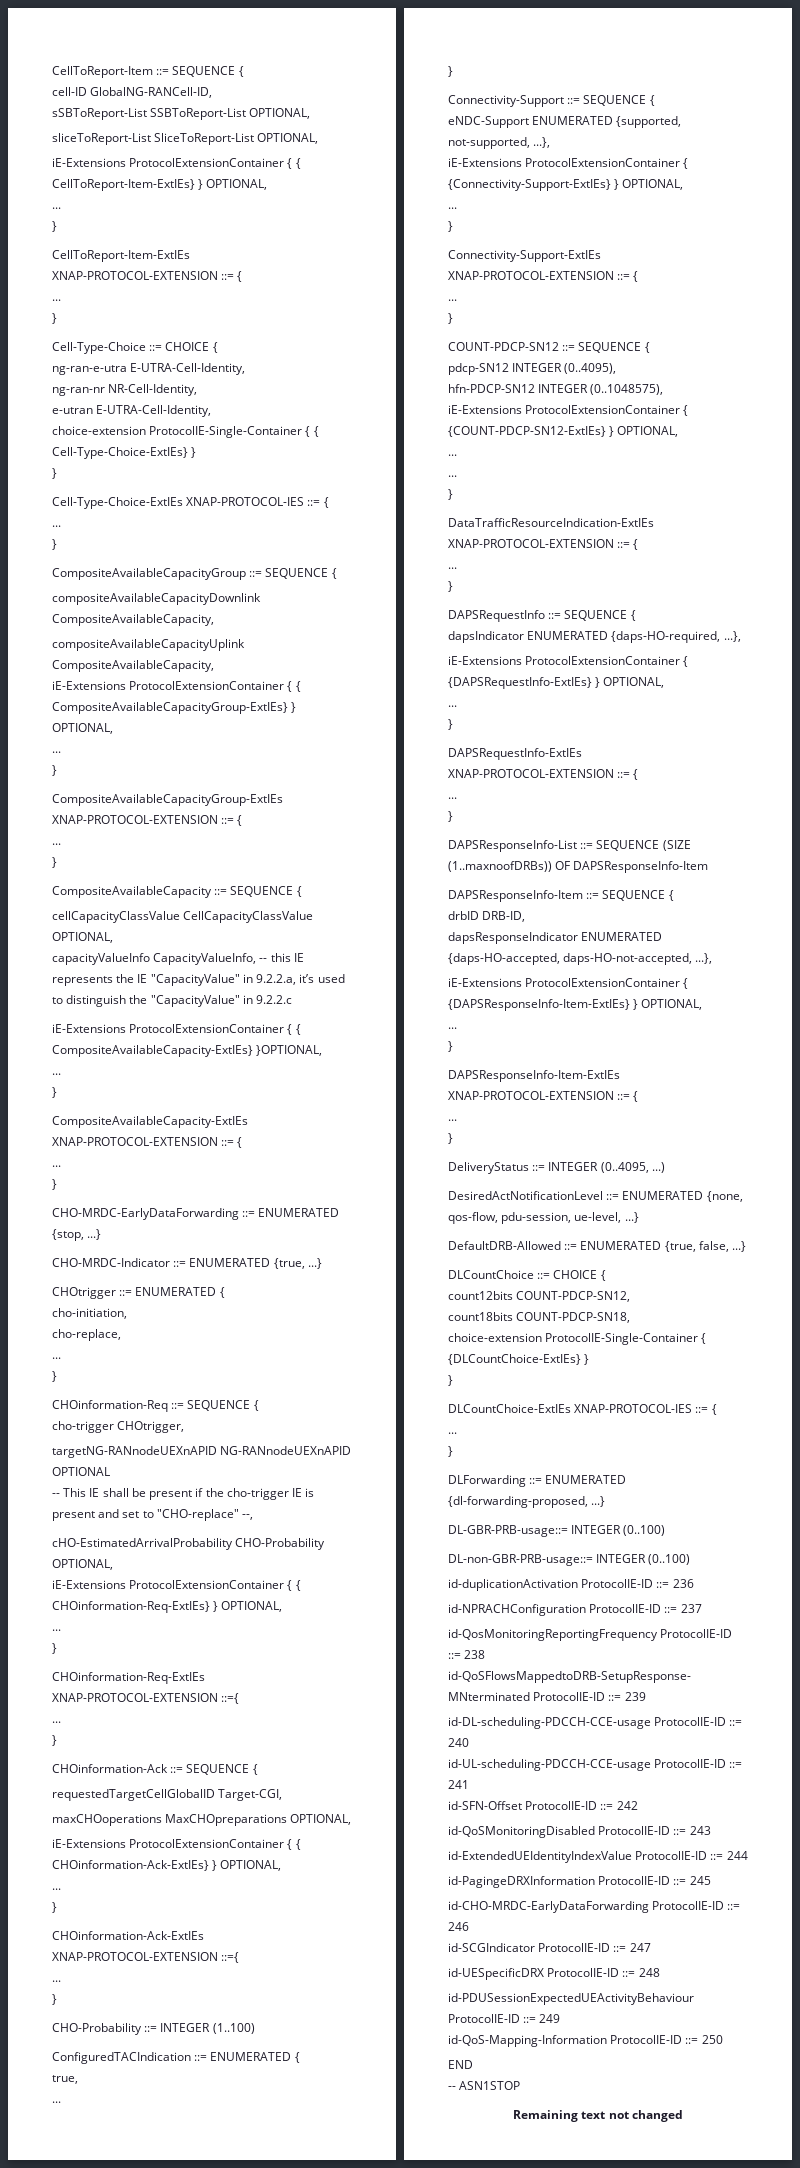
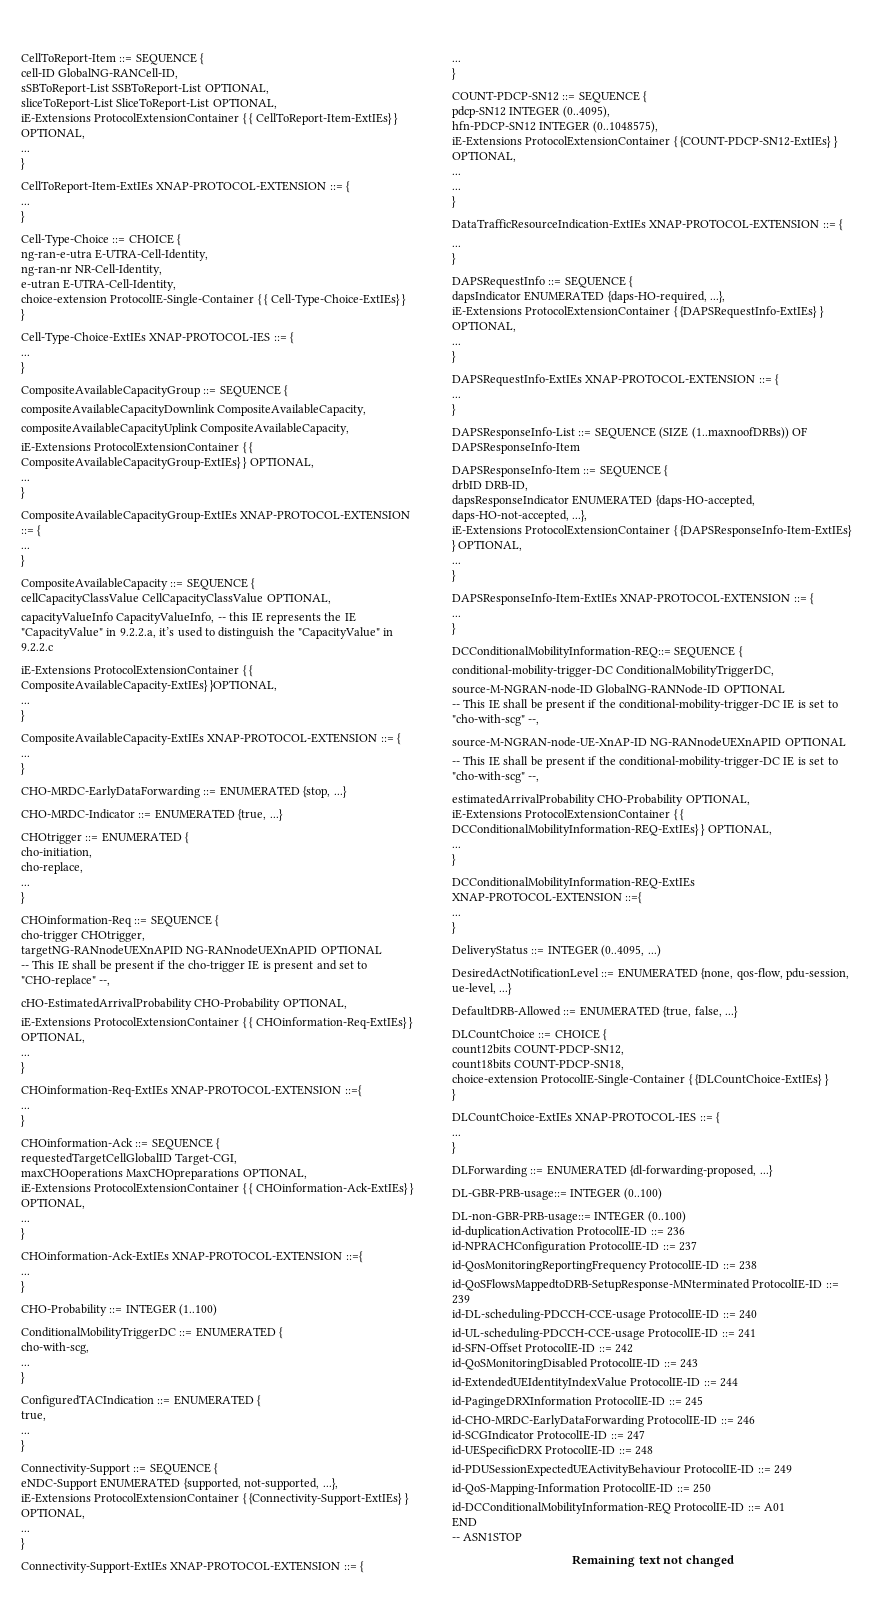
(255, 2028) none -> [21,1327,284,1339] [21,1342,89,1354] [21,1364,30,1366] [21,1372,25,1384] // ConditionalMobilityTriggerDC ::= ENUMERATED { // cho-with-scg, // ... // }
(453, 1138) none -> [452,646,743,658] [452,665,775,677] [452,684,785,694] [452,699,838,711] [452,714,540,726] [452,737,846,747] [452,756,838,768] [452,771,540,783] [452,794,750,806] [452,809,685,821] [452,824,772,836] [452,846,461,848] [452,854,456,866] [452,877,695,889] [452,892,643,904] [452,914,461,916] [452,922,456,934] // DCConditionalMobilityInformation-REQ::= SEQUENCE { // conditional-mobility-trigger-DC ConditionalMobilityTriggerDC, // source-M-NGRAN-node-ID GlobalNG-RANNode-ID OPTIONAL // -- This IE shall be present if the conditional-mobility-trigger-DC IE is set to "cho-with-scg" --, // source-M-NGRAN-node-UE-XnAP-ID NG-RANnodeUEXnAPID OPTIONAL // -- This IE shall be present if the conditional-mobility-trigger-DC IE is set to "cho-with-scg" --, // estimatedArrivalProbability CHO-Probability OPTIONAL, // iE-Extensions ProtocolExtensionContainer { { DCConditionalMobilityInformation-REQ-ExtIEs} } OPTIONAL, // ... // } // DCConditionalMobilityInformation-REQ-ExtIEs XNAP-PROTOCOL-EXTENSION ::={ // ... // }
(723, 2039) none -> [452,1502,786,1514] // id-DCConditionalMobilityInformation-REQ ProtocolIE-ID ::= A01

